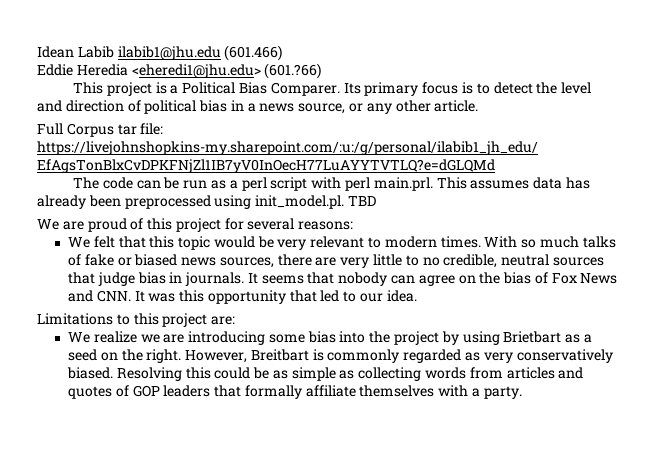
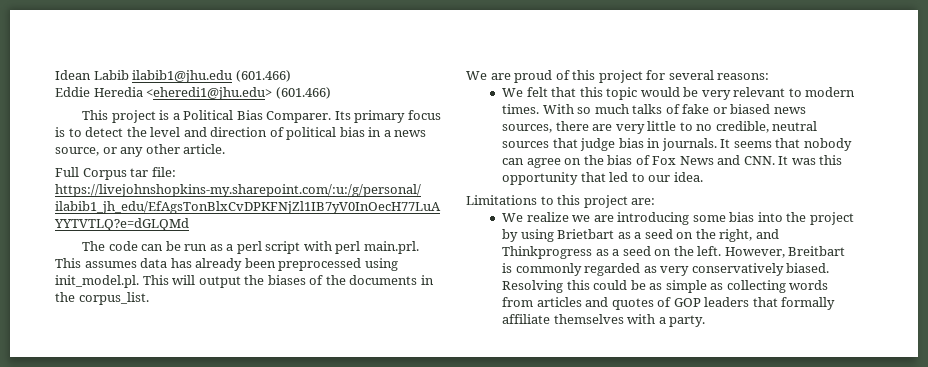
[264,63,322,79] (601.?66) -> [275,87,331,99] (601.466)
[347,196,376,206] TBD -> [142,275,434,288] [55,292,149,305] This will output the biases of the documents in the corpus_list.
[146,349,182,363] right. -> [719,229,779,242] [502,246,722,259] right, and Thinkprogress as a seed on the left.

